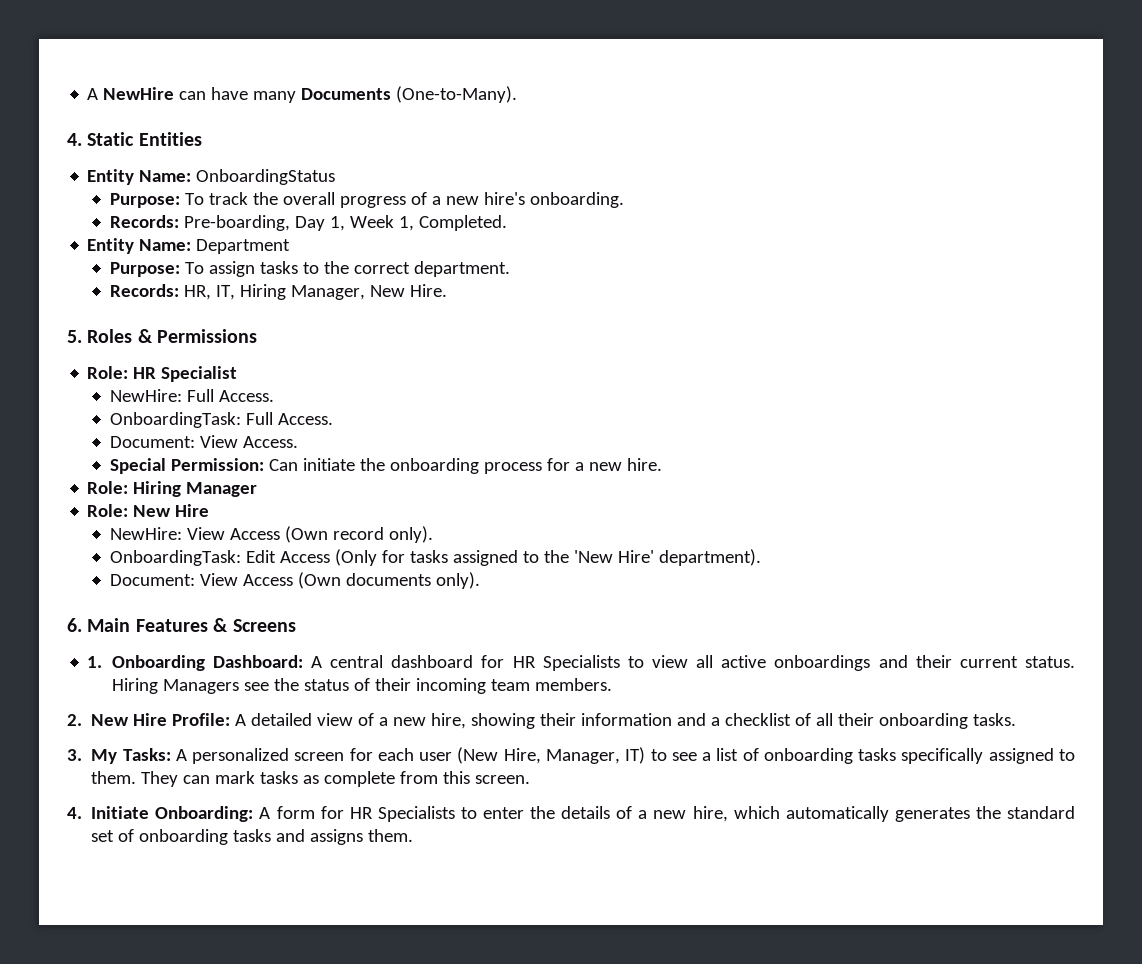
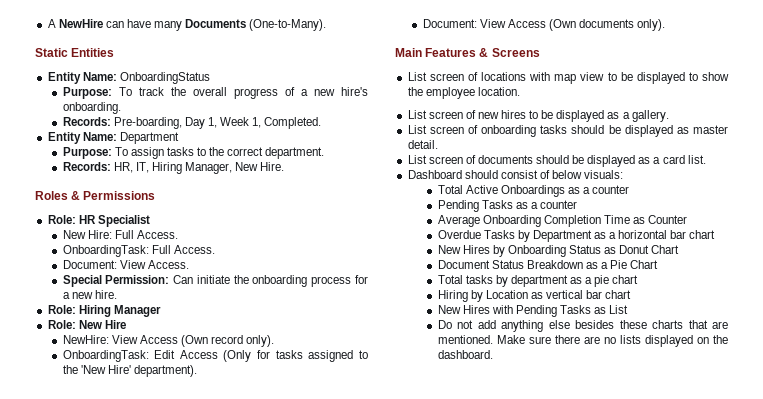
[67,133,82,146] 4. -> (327, 25) none
[67,330,82,343] 5. -> (285, 166) none
[109,389,182,402] NewHire: -> [62,230,112,239] New Hire:
[67,618,82,632] 6. -> (666, 25) none
[87,655,1075,671] [111,678,612,694] [67,713,1017,729] [67,747,1075,764] [91,771,531,787] [67,806,1076,822] [91,829,414,845] 1. Onboarding Dashboard: A central dashboard for HR Specialists to view all active onboardings and their current status. Hiring Managers see the status of their incoming team members. // 2. New Hire Profile: A detailed view of a new hire, showing their information and a checklist of all their onboarding tasks. // 3. My Tasks: A personalized screen for each user (New Hire, Manager, IT) to see a list of onboarding tasks specifically assigned to them. They can mark tasks as complete from this screen. // 4. Initiate Onboarding: A form for HR Specialists to enter the details of a new hire, which automatically generates the standard set of onboarding tasks and assigns them. -> [407,72,729,84] [407,87,520,99] [407,110,669,122] [407,125,728,137] [407,140,438,149] [407,155,706,167] [407,170,624,179] [437,185,630,197] [437,200,577,212] [437,215,688,227] [437,230,716,242] [437,245,680,257] [437,260,659,269] [437,275,639,287] [437,290,632,302] [437,305,629,317] [437,320,728,332] [437,335,728,347] [437,350,493,359] List screen of locations with map view to be displayed to show the employee location. // List screen of new hires to be displayed as a gallery. // List screen of onboarding tasks should be displayed as master detail. // List screen of documents should be displayed as a card list. // Dashboard should consist of below visuals: // Total Active Onboardings as a counter // Pending Tasks as a counter // Average Onboarding Completion Time as Counter // Overdue Tasks by Department as a horizontal bar chart // New Hires by Onboarding Status as Donut Chart // Document Status Breakdown as a Pie Chart // Total tasks by department as a pie chart // Hiring by Location as vertical bar chart // New Hires with Pending Tasks as List // Do not add anything else besides these charts that are mentioned. Make sure there are no lists displayed on the dashboard.

